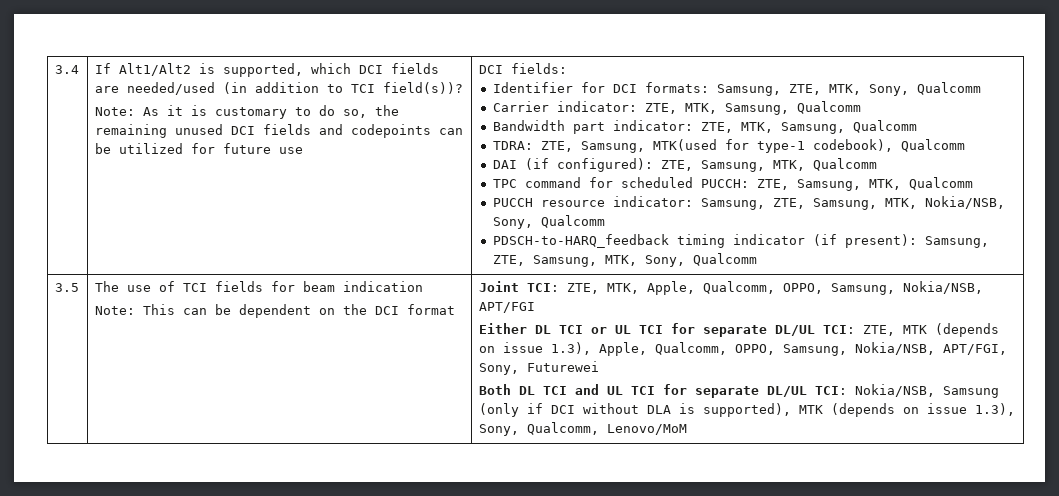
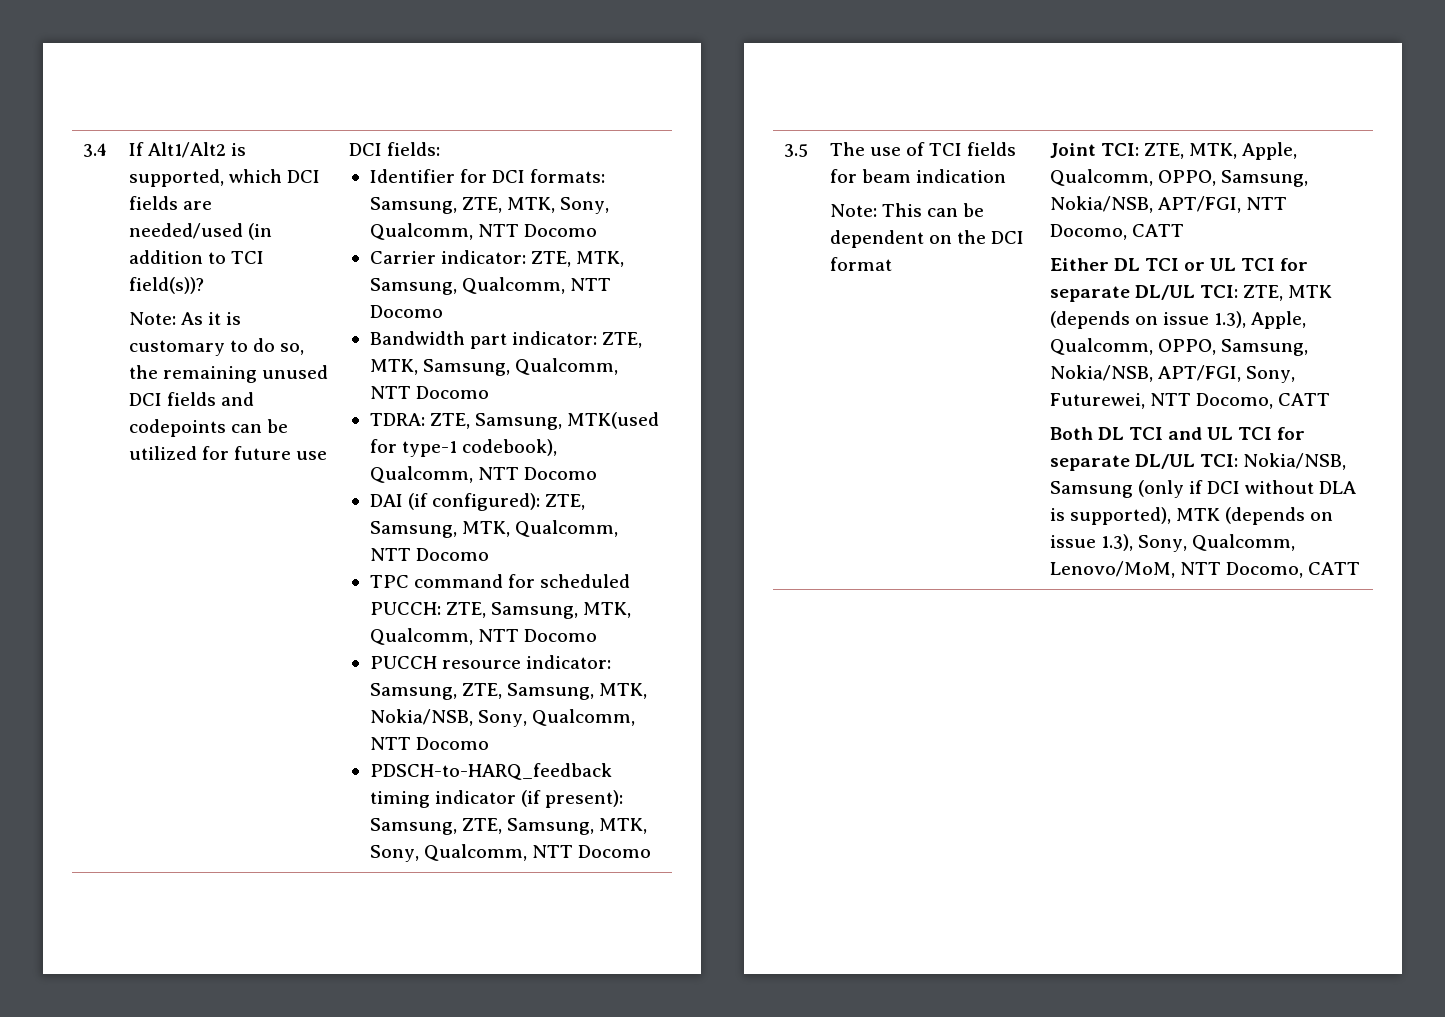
[916,82,981,95] Qualcomm -> [369,223,597,240] Qualcomm, NTT Docomo
[796,101,861,114] Qualcomm -> [461,277,611,294] [369,305,443,318] Qualcomm, NTT Docomo
[852,120,917,133] Qualcomm -> [514,358,618,375] [369,386,489,399] Qualcomm, NTT Docomo
[900,139,965,152] Qualcomm -> [369,466,597,483] Qualcomm, NTT Docomo
[812,158,877,171] Qualcomm -> [514,520,618,537] [369,548,489,561] Qualcomm, NTT Docomo
[908,177,973,190] Qualcomm -> [369,628,597,645] Qualcomm, NTT Docomo
[540,215,605,228] Qualcomm -> [531,709,635,726] [369,737,489,750] Qualcomm, NTT Docomo
[692,253,757,266] Qualcomm -> [423,844,651,861] Qualcomm, NTT Docomo
[478,302,535,313] APT/FGI -> [1157,196,1287,213] [1049,224,1184,240] APT/FGI, NTT Docomo, CATT
[526,361,599,372] Futurewei -> [1049,393,1331,409] Futurewei, NTT Docomo, CATT
[606,424,687,435] Lenovo/MoM -> [1049,561,1361,578] Lenovo/MoM, NTT Docomo, CATT

